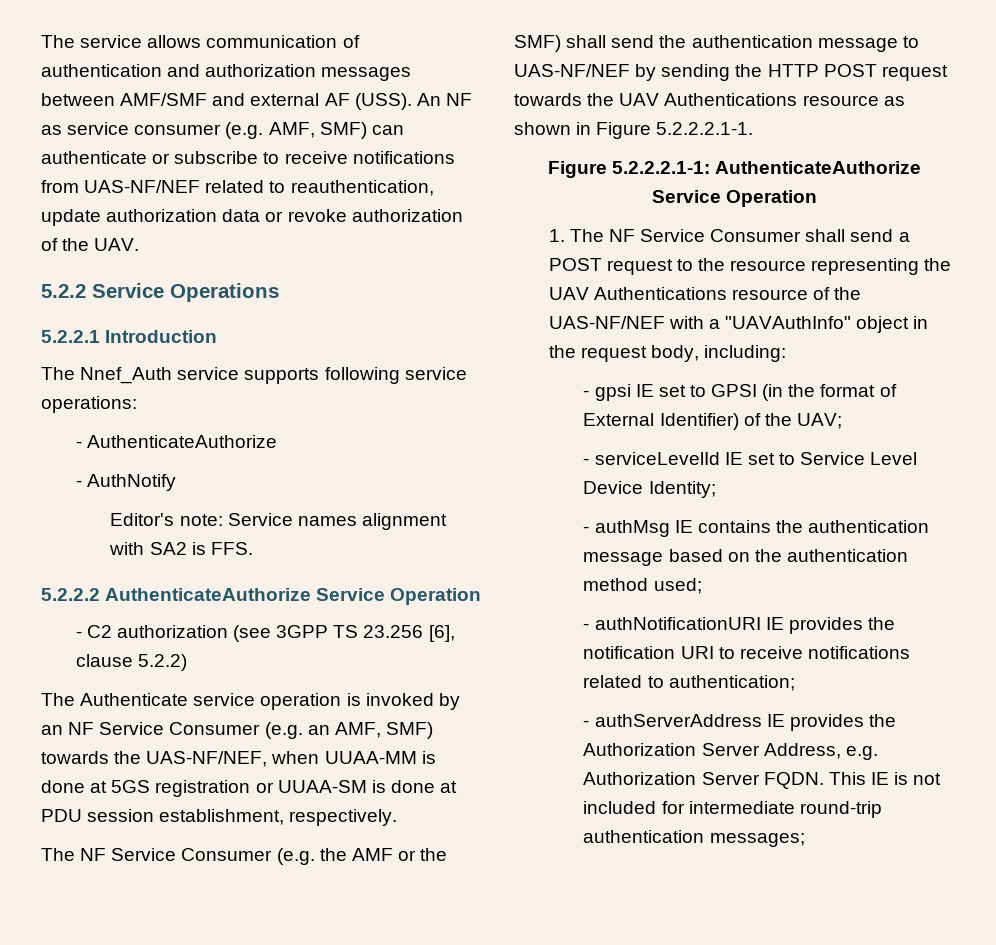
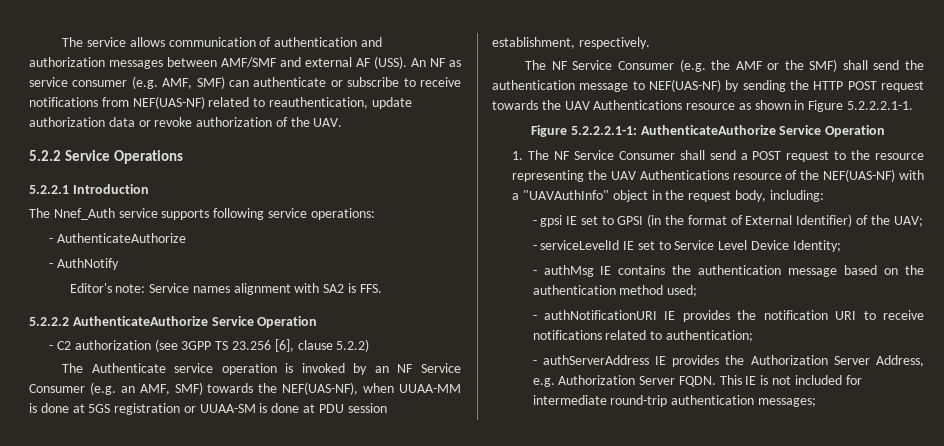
[84,180,201,193] UAS-NF/NEF -> [132,96,205,109] NEF(UAS-NF)
[146,751,268,767] UAS-NF/NEF, -> [282,382,359,395] NEF(UAS-NF),
[514,64,630,77] UAS-NF/NEF -> [649,79,721,92] NEF(UAS-NF)
[548,316,665,329] UAS-NF/NEF -> [823,169,896,182] NEF(UAS-NF)

